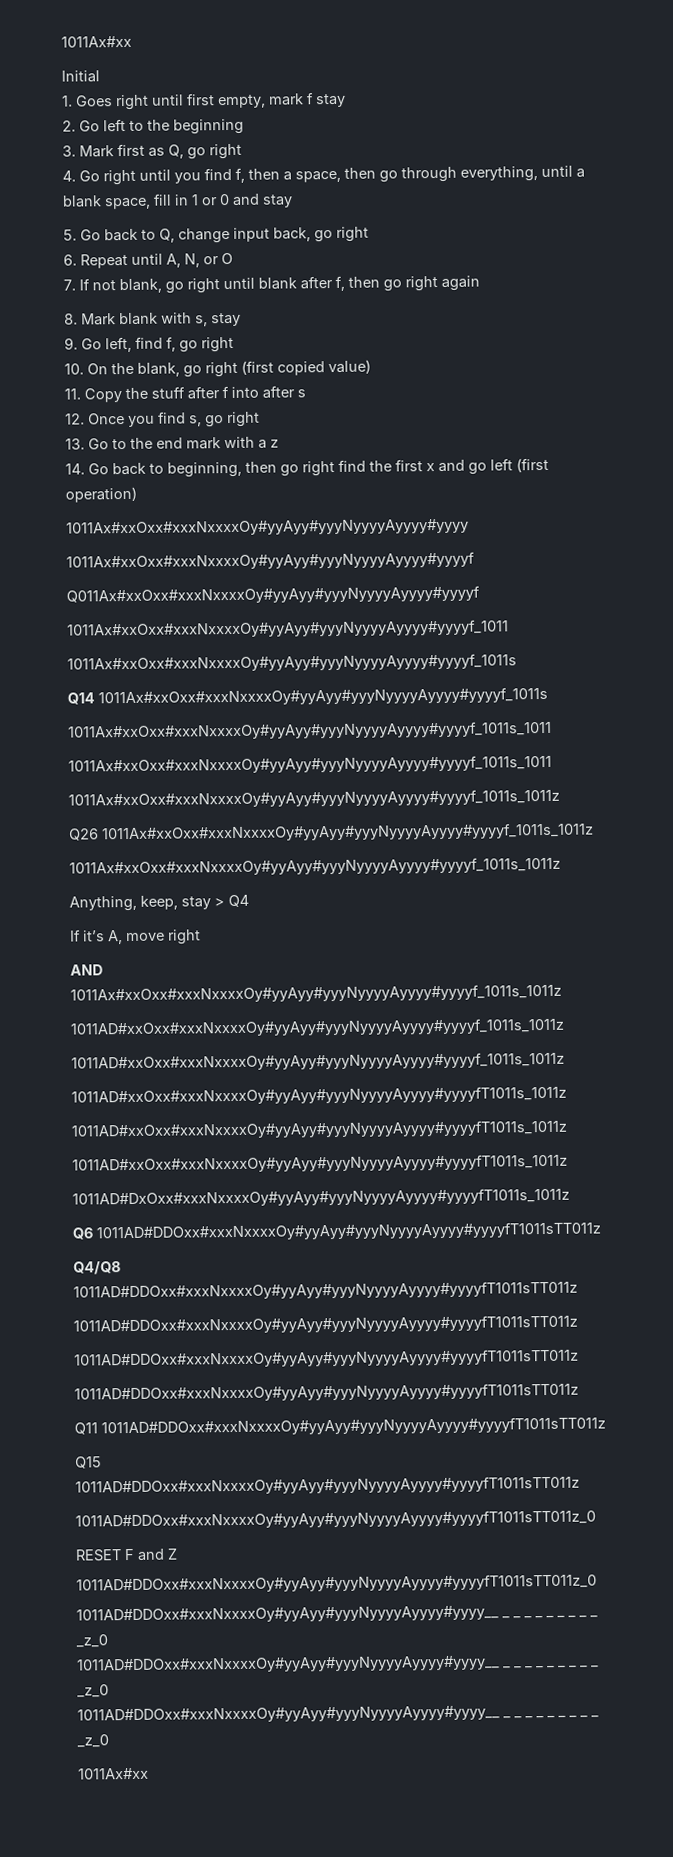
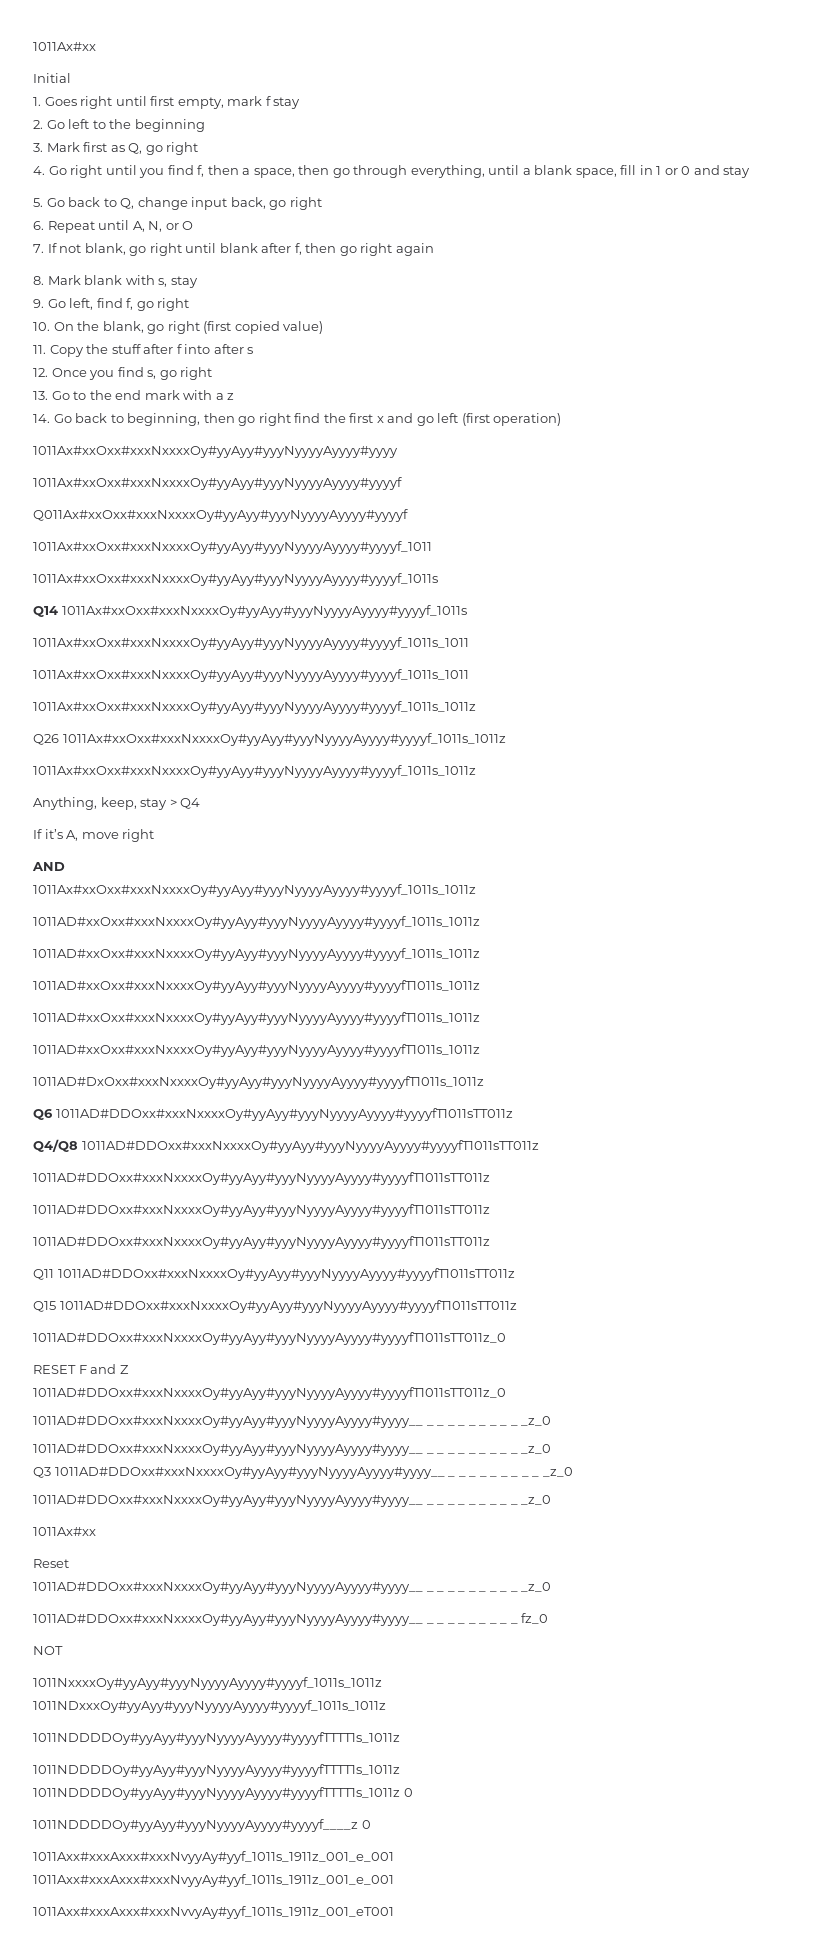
(109, 1691) none -> [33,1467,573,1479] // Q3 1011AD#DDOxx#xxxNxxxxOy#yyAyy#yyyNyyyyAyyyy#yyyy__ _ _ _ _ _ _ _ _ _ _z_0
(149, 1773) none -> [33,1559,69,1568] [33,1582,552,1594] [33,1613,549,1626] [33,1646,63,1655] [33,1677,382,1690] [33,1700,386,1713] [33,1732,400,1745] [33,1764,400,1777] [33,1787,413,1800] [33,1819,371,1832] [33,1851,394,1864] [33,1874,394,1887] [33,1906,394,1919] // Reset // 1011AD#DDOxx#xxxNxxxxOy#yyAyy#yyyNyyyyAyyyy#yyyy__ _ _ _ _ _ _ _ _ _ _z_0 // 1011AD#DDOxx#xxxNxxxxOy#yyAyy#yyyNyyyyAyyyy#yyyy__ _ _ _ _ _ _ _ _ _ fz_0 // NOT // 1011NxxxxOy#yyAyy#yyyNyyyyAyyyy#yyyyf_1011s_1011z // 1011NDxxxOy#yyAyy#yyyNyyyyAyyyy#yyyyf_1011s_1011z // 1011NDDDDOy#yyAyy#yyyNyyyyAyyyy#yyyyfTTTT1s_1011z // 1011NDDDDOy#yyAyy#yyyNyyyyAyyyy#yyyyfTTTT1s_1011z // 1011NDDDDOy#yyAyy#yyyNyyyyAyyyy#yyyyfTTTT1s_1011z 0 // 1011NDDDDOy#yyAyy#yyyNyyyyAyyyy#yyyyf____z 0 // 1011Axx#xxxAxxx#xxxNvyyAy#yyf_1011s_1911z_001_e_001 // 1011Axx#xxxAxxx#xxxNvyyAy#yyf_1011s_1911z_001_e_001 // 1011Axx#xxxAxxx#xxxNvvyAy#yyf_1011s_1911z_001_eT001

